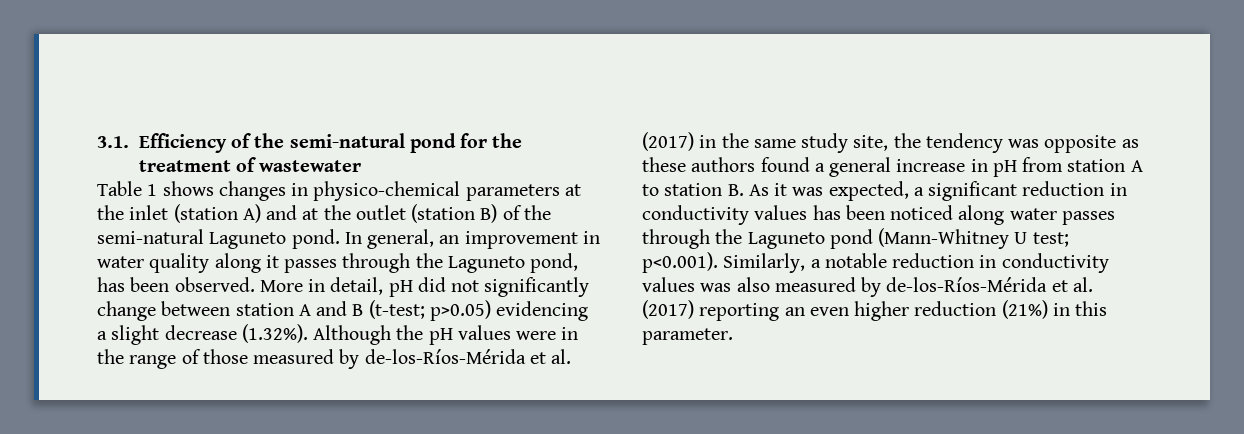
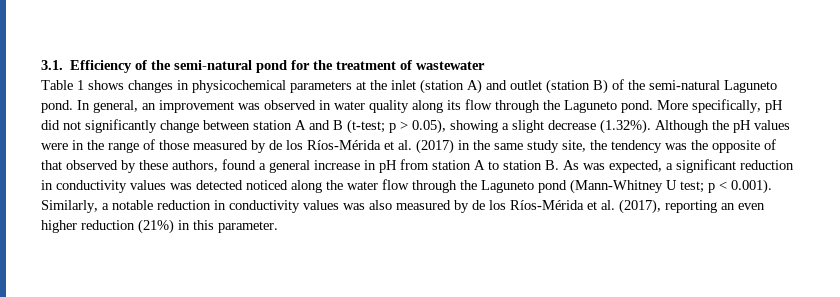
[313,181,461,201] physico-chemical -> [192,80,286,93] physicochemical
[302,205,351,220] at the -> (507, 85) none
(578, 240) none -> [238,100,316,110] was observed
[265,253,579,273] [97,277,384,295] it passes through the Laguneto pond, has been observed. More in detail, -> [447,99,761,113] its flow through the Laguneto pond. More specifically,
[429,300,589,321] p>0.05) evidencing -> [389,119,498,134] p > 0.05), showing
[364,349,526,364] de-los-Ríos-Mérida -> [269,140,381,150] de los Ríos-Mérida
[1044,135,1139,153] [642,157,756,172] opposite as these authors -> [691,139,776,153] [41,160,218,173] the opposite of that observed by these authors,
[774,183,788,196] it -> (579, 165) none
[812,205,1115,225] has been noticed along water passes -> [170,179,409,193] was detected noticed along the water flow
[642,252,718,273] p<0.001). -> [708,179,772,194] p < 0.001).
[886,277,1093,292] [642,300,694,319] de-los-Ríos-Mérida et al. (2017) -> [472,199,661,214] de los Ríos-Mérida et al. (2017),

